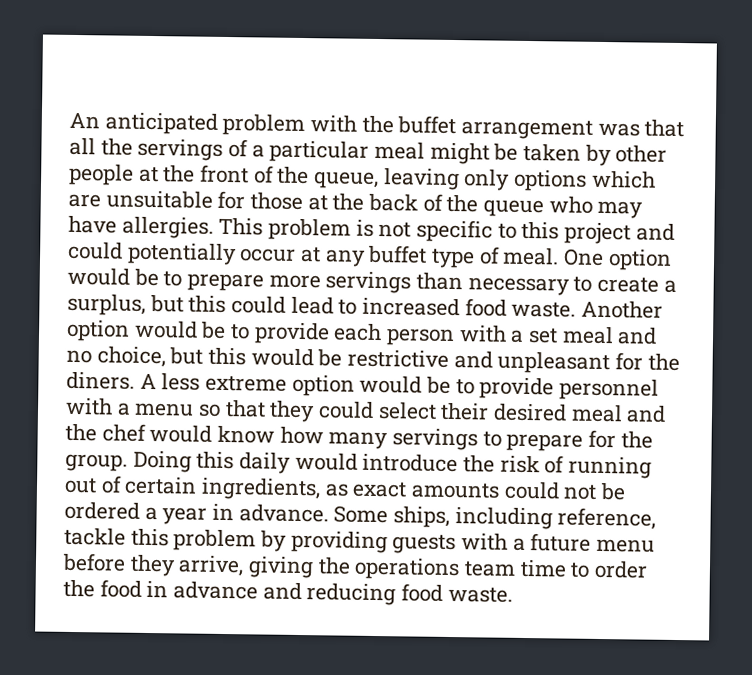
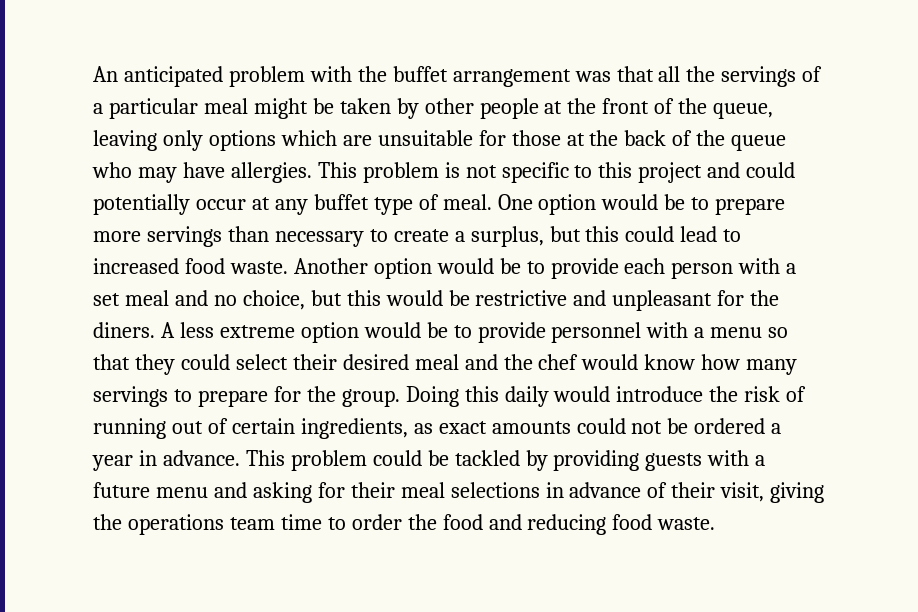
[333,505,657,530] [64,527,257,552] Some ships, including reference, tackle this problem -> [245,450,520,471] This problem could be tackled
[62,552,245,577] before they arrive, -> [213,482,765,503] and asking for their meal selections in advance of their visit,
[146,580,259,600] in advance -> (483, 522) none

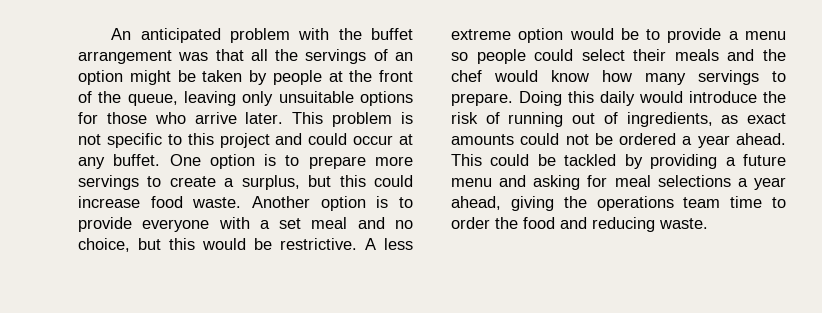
[93,98,248,119] a particular meal -> [394,52,413,61] [78,70,123,85] an option
[424,98,474,114] other -> (267, 77) none
[208,130,787,151] [92,162,312,183] options which are unsuitable for those at the back of the queue who may have allergies. -> [278,91,413,106] [78,112,284,124] unsuitable options for those who arrive later.
[93,194,190,215] potentially -> (348, 139) none
[313,194,686,215] buffet type of meal. One option would be -> [113,154,277,169] buffet. One option is
[227,226,364,247] than necessary -> (139, 182) none
[680,226,742,242] [93,258,179,274] lead to increased -> [78,196,140,208] increase
[436,258,734,279] would be to provide each person -> [376,196,413,208] [78,217,210,232] is to provide everyone
[475,290,780,311] [93,322,155,338] restrictive and unpleasant for the diners. -> [280,238,357,250] restrictive.
[551,322,689,343] personnel with -> (722, 35) none
[93,354,175,375] that they -> [476,49,526,64] people
[342,354,459,370] desired meal -> [674,49,719,61] meals
[197,386,400,407] prepare for the group. -> [451,93,513,106] prepare.
[231,418,295,434] certain -> (618, 118) none
[138,450,367,471] in advance. This problem -> [736,133,786,145] [451,154,482,166] ahead. This
[645,450,750,471] guests with -> (718, 161) none
[350,482,395,498] their -> (608, 181) none
[545,482,765,502] in advance of their visit, -> [737,177,786,190] [451,196,501,210] a year ahead,
[612,514,653,530] food -> (655, 224) none

